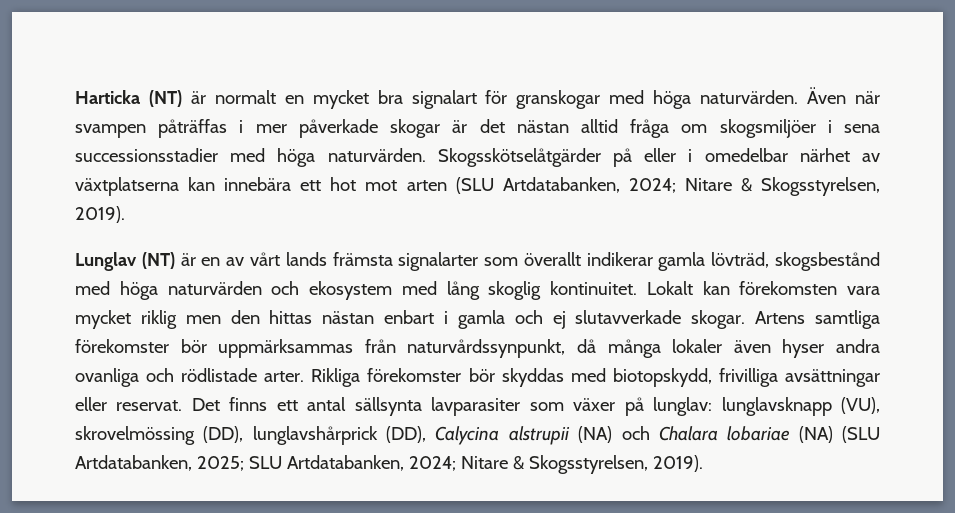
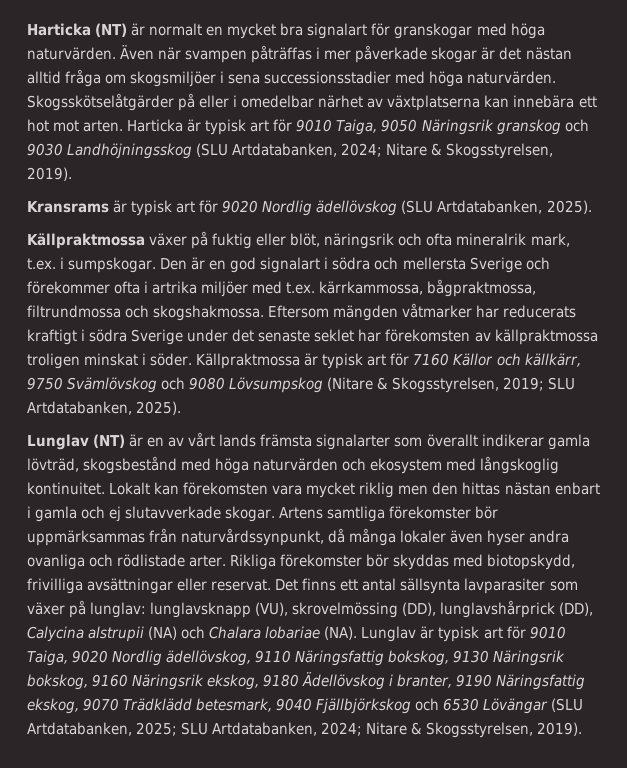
[406,180,447,191] arten -> [83,119,589,135] [27,143,193,159] arten. Harticka är typisk art för 9010 Taiga, 9050 Näringsrik granskog och 9030 Landhöjningsskog
(125, 214) none -> [27,200,592,216] [27,231,570,249] [27,257,550,273] [27,279,537,297] [27,303,577,321] [27,329,598,345] [27,353,581,369] [27,377,576,393] [27,401,182,415] // Kransrams är typisk art för 9020 Nordlig ädellövskog (SLU Artdatabanken, 2025). // Källpraktmossa växer på fuktig eller blöt, näringsrik och ofta mineralrik mark, t.ex. i sumpskogar. Den är en god signalart i södra och mellersta Sverige och förekommer ofta i artrika miljöer med t.ex. kärrkammossa, bågpraktmossa, filtrundmossa och skogshakmossa. Eftersom mängden våtmarker har reducerats kraftigt i södra Sverige under det senaste seklet har förekomsten av källpraktmossa troligen minskat i söder. Källpraktmossa är typisk art för 7160 Källor och källkärr, 9750 Svämlövskog och 9080 Lövsumpskog (Nitare & Skogsstyrelsen, 2019; SLU Artdatabanken, 2025).
[446,281,542,300] lång skoglig -> [480,456,560,474] långskoglig
[798,426,833,443] (NA) -> [324,626,566,642] [27,650,566,666] [27,672,586,690] [27,698,549,714] (NA). Lunglav är typisk art för 9010 Taiga, 9020 Nordlig ädellövskog, 9110 Näringsfattig bokskog, 9130 Näringsrik bokskog, 9160 Näringsrik ekskog, 9180 Ädellövskog i branter, 9190 Näringsfattig ekskog, 9070 Trädklädd betesmark, 9040 Fjällbjörkskog och 6530 Lövängar

